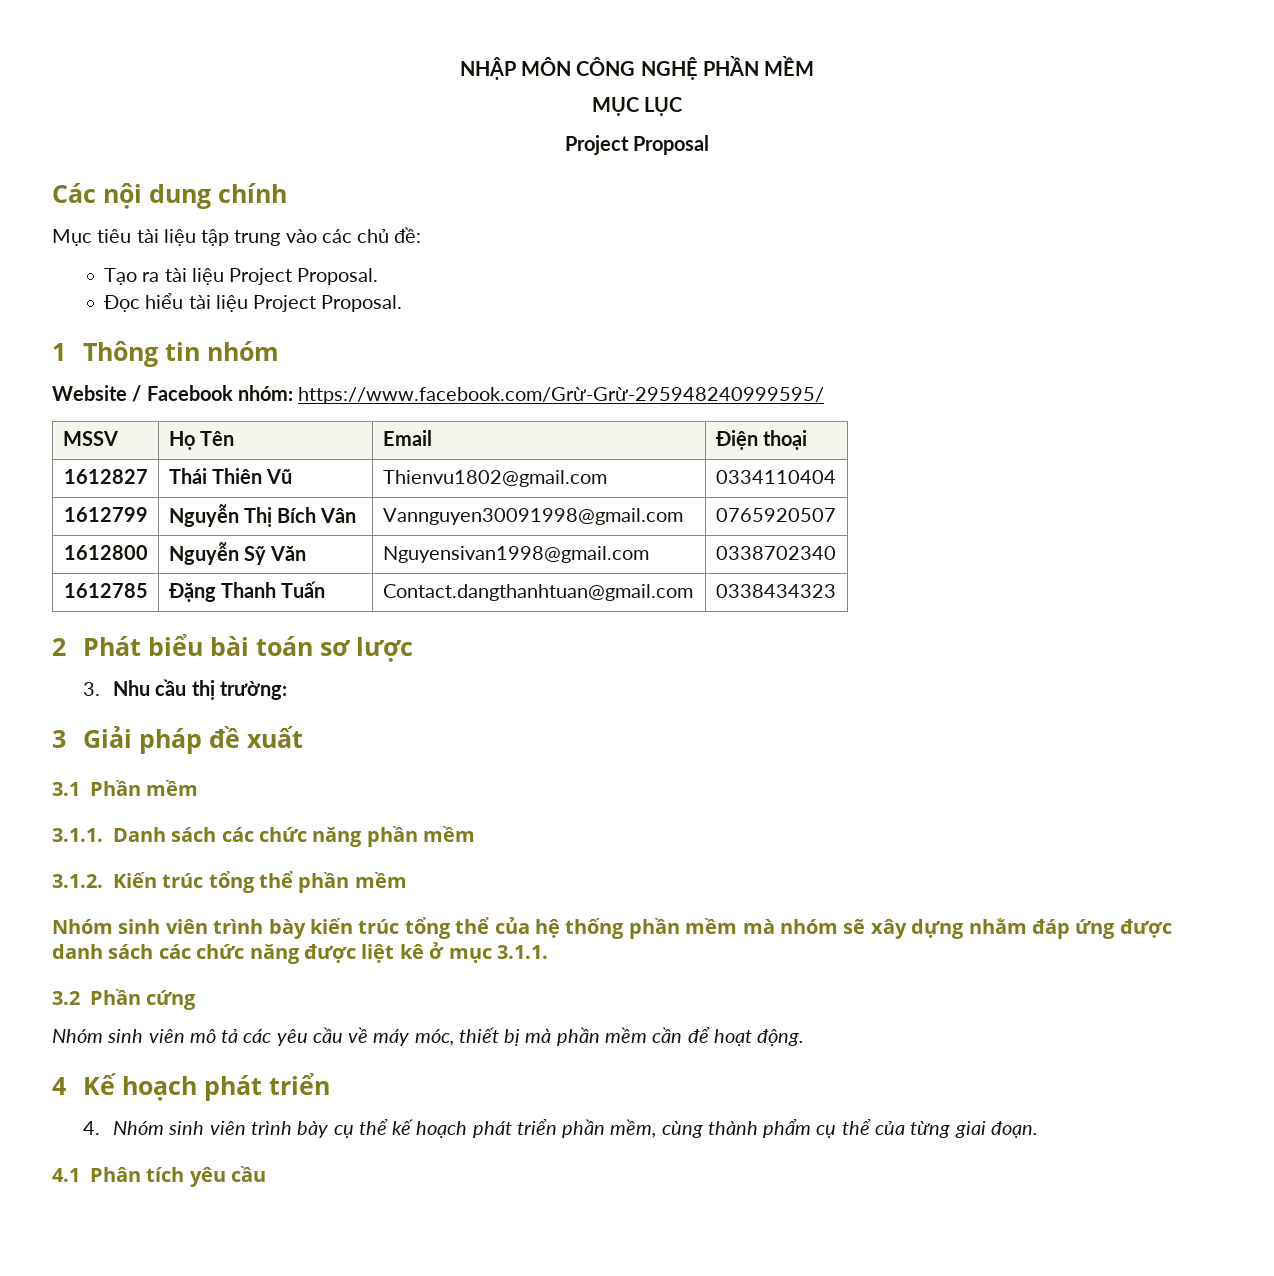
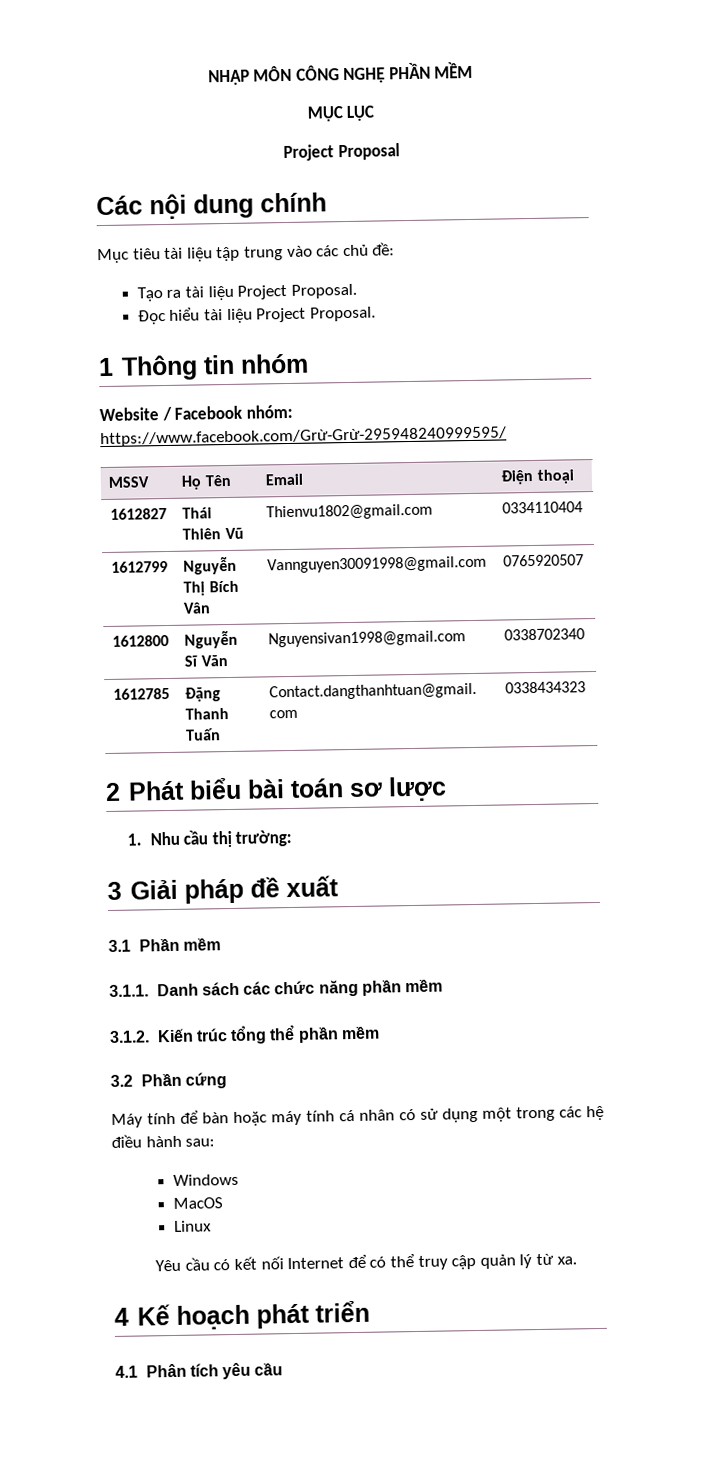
[243,546,266,565] Sỹ -> [184,655,199,667] Sĩ
[82,682,100,696] 3. -> [127,833,143,846] 1.
[52,917,1172,939] [52,942,548,964] [52,989,197,1010] [52,1027,805,1046] Nhóm sinh viên trình bày kiến trúc tổng thể của hệ thống phần mềm mà nhóm sẽ xây dựng nhằm đáp ứng được danh sách các chức năng được liệt kê ở mục 3.1.1. // 3.2 Phần cứng // Nhóm sinh viên mô tả các yêu cầu về máy móc, thiết bị mà phần mềm cần để hoạt động. -> [110,1072,227,1089] [111,1105,604,1128] [111,1134,216,1148] [172,1173,239,1186] [172,1197,223,1209] [173,1220,212,1232] [155,1253,577,1272] 3.2 Phần cứng // Máy tính để bàn hoặc máy tính cá nhân có sử dụng một trong các hệ điều hành sau: // Windows // MacOS // Linux // Yêu cầu có kết nối Internet để có thể truy cập quản lý từ xa.
[82,1119,1038,1138] // 4. Nhóm sinh viên trình bày cụ thể kế hoạch phát triển phần mềm, cùng thành phẩm cụ thể của từng giai đoạn. -> (370, 1311) none

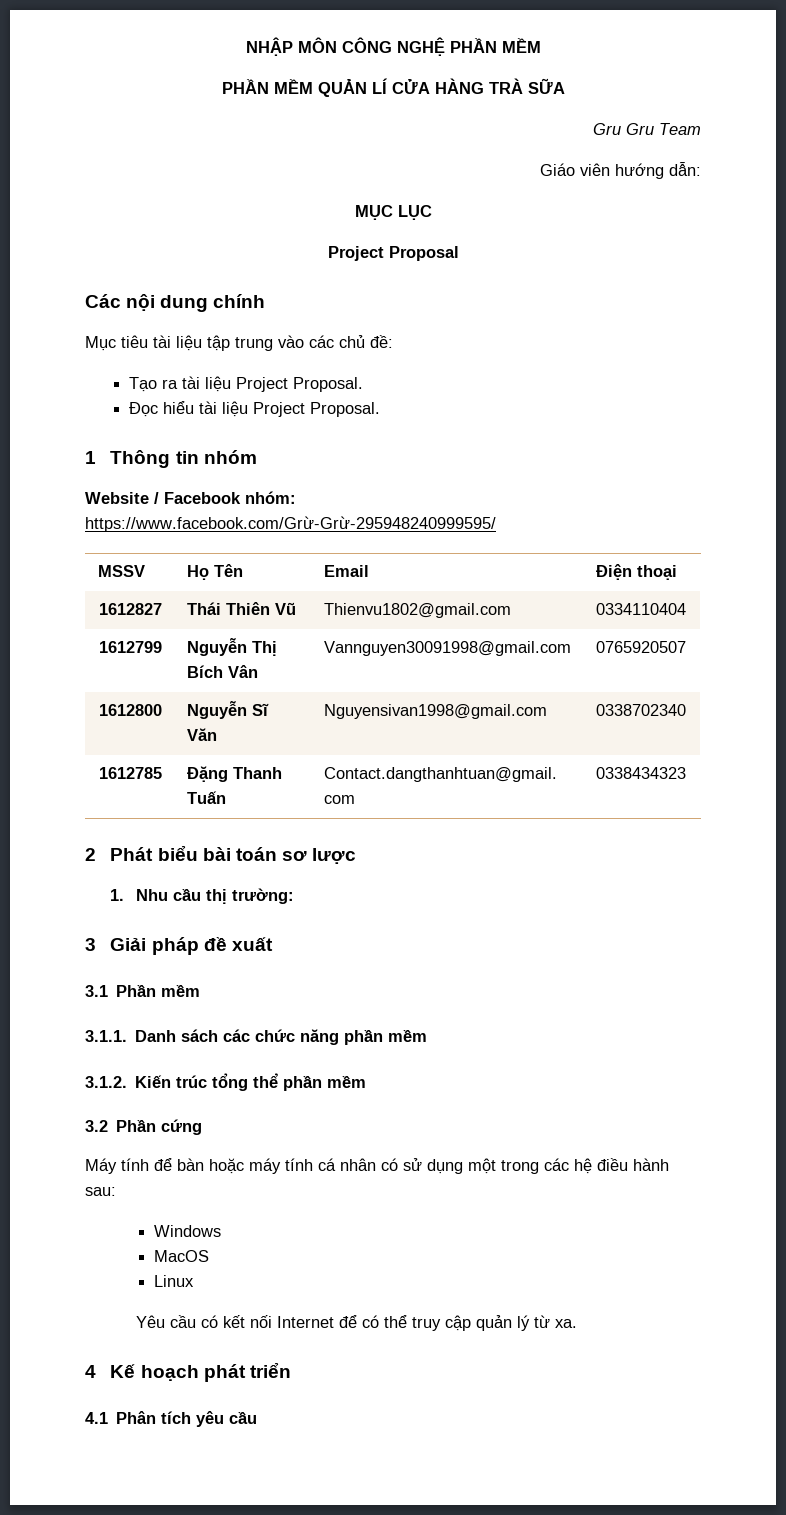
(474, 70) none -> [221,78,565,97] [593,123,701,135] [540,162,701,179] // PHẦN MỀM QUẢN LÍ CỬA HÀNG TRÀ SỮA // Gru Gru Team // Giáo viên hướng dẫn:

